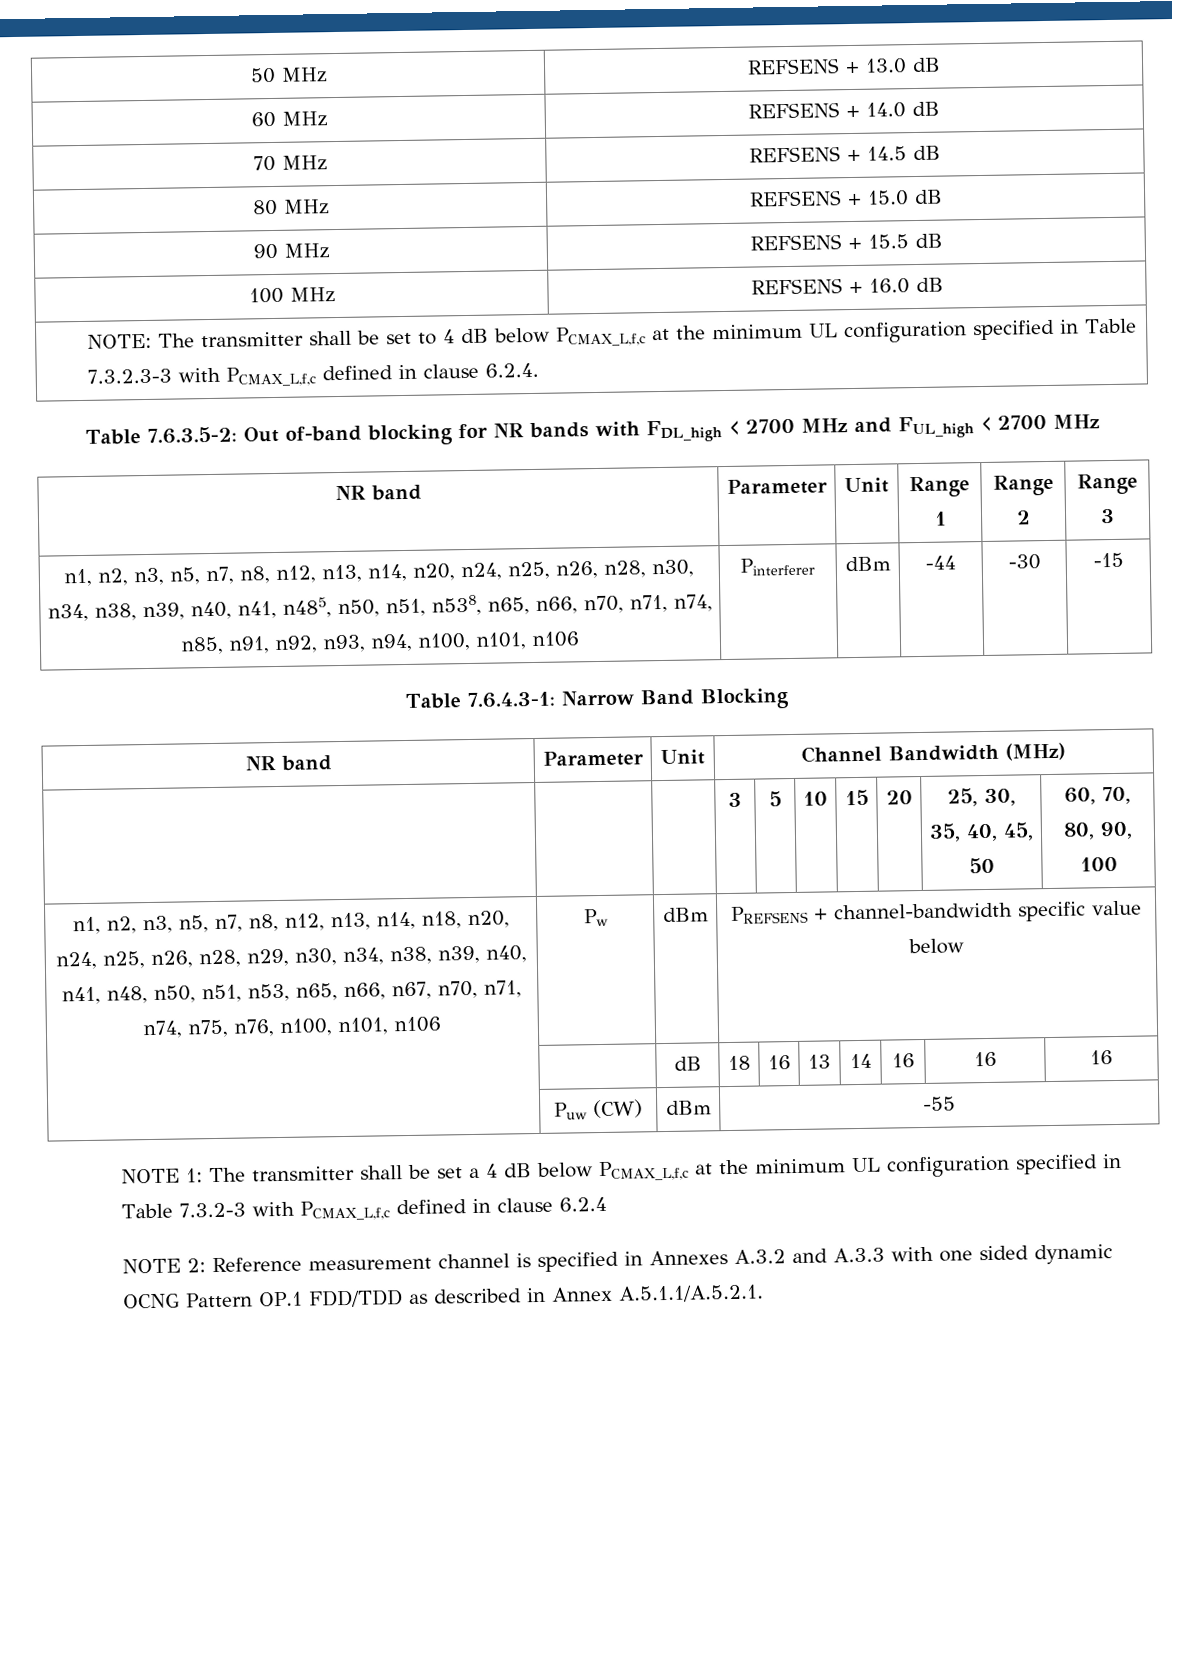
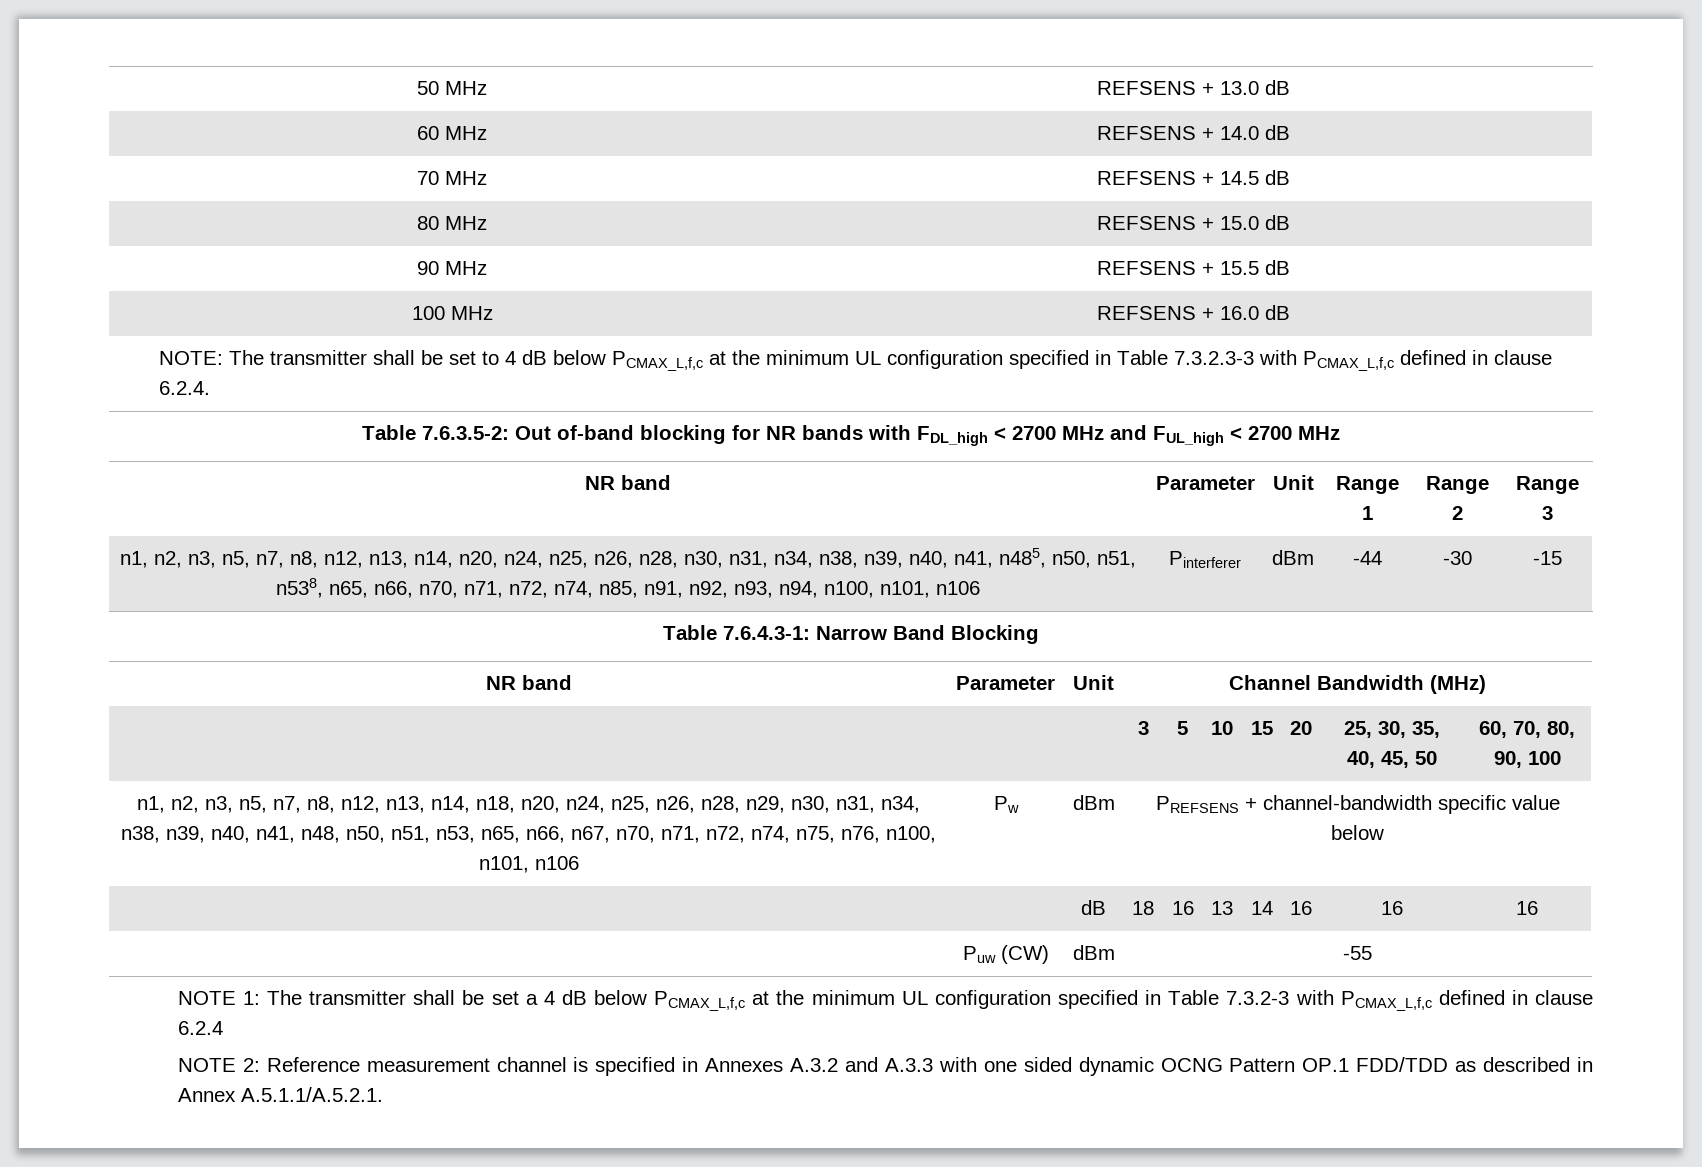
(694, 568) none -> [729,551,768,568] n31,
(668, 603) none -> [509,581,548,598] n72,
(337, 957) none -> [836,796,875,813] n31,
(522, 989) none -> [706,826,745,843] n72,

